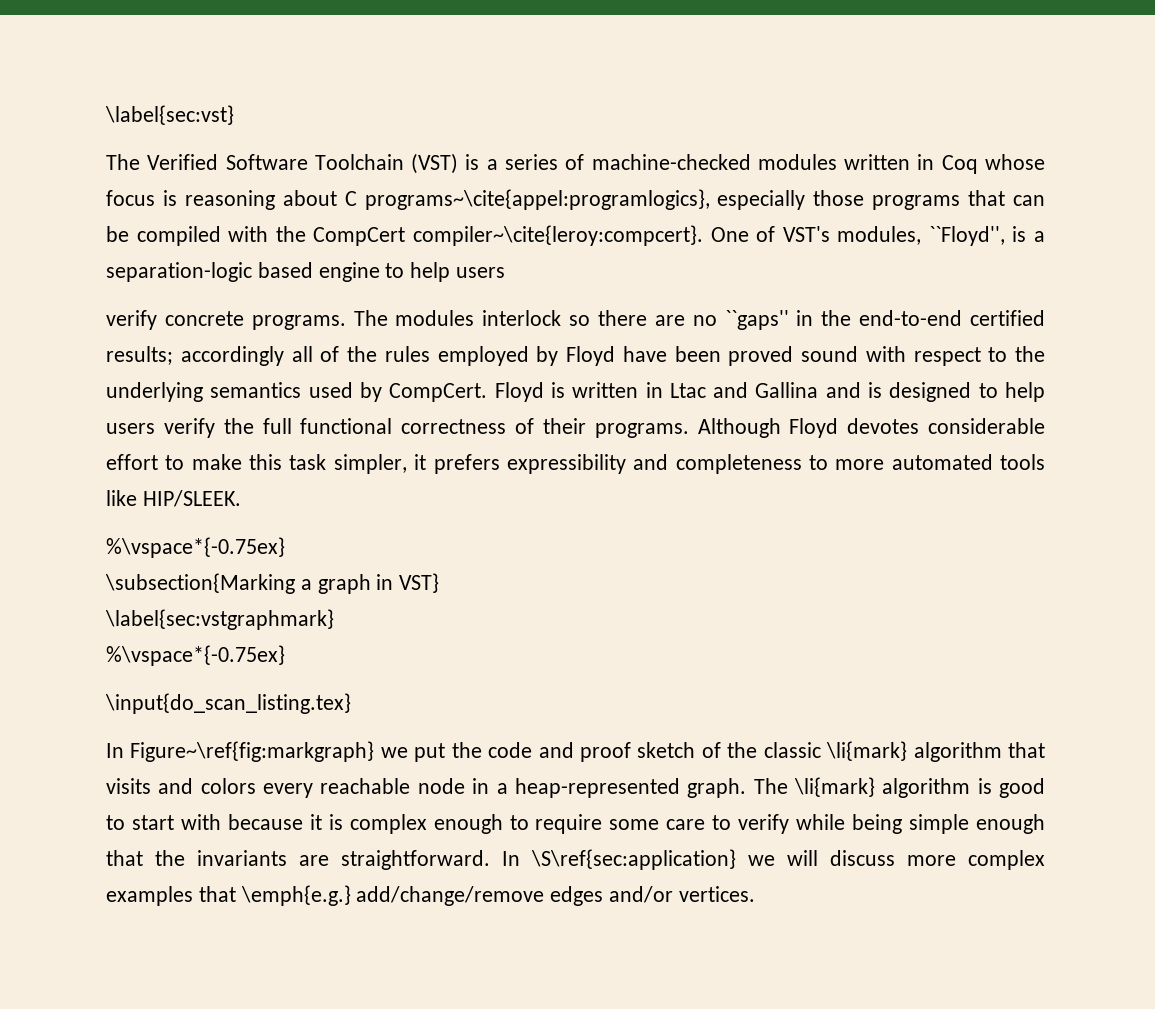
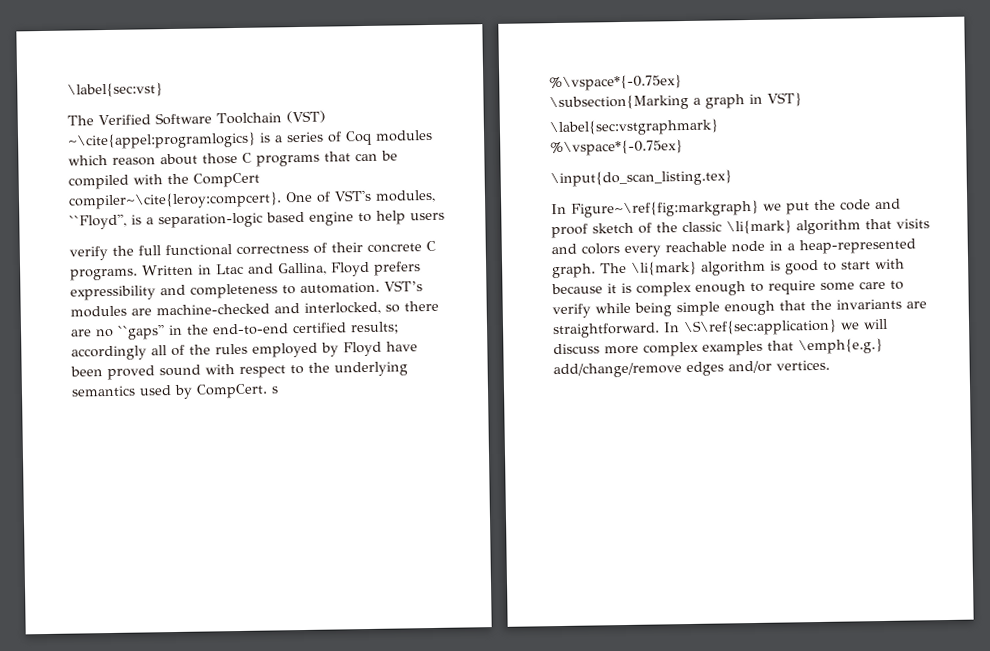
(459, 163) none -> [67,131,256,150] ~\cite{appel:programlogics}
[591,154,1045,174] [106,189,865,210] machine-checked modules written in Coq whose focus is reasoning about C programs~\cite{appel:programlogics}, especially those -> [345,129,433,146] [68,152,252,166] Coq modules which reason about those C
[164,310,562,330] concrete programs. The modules interlock -> [112,240,436,257] [70,261,421,281] [70,280,423,301] [70,301,381,318] the full functional correctness of their concrete C programs. Written in Ltac and Gallina, Floyd prefers expressibility and completeness to automation. VST’s modules are machine-checked and interlocked,
[494,382,1045,402] [106,418,1045,438] [106,454,1046,474] [106,490,241,507] Floyd is written in Ltac and Gallina and is designed to help users verify the full functional correctness of their programs. Although Floyd devotes considerable effort to make this task simpler, it prefers expressibility and completeness to more automated tools like HIP/SLEEK. -> [271,386,279,394] s

